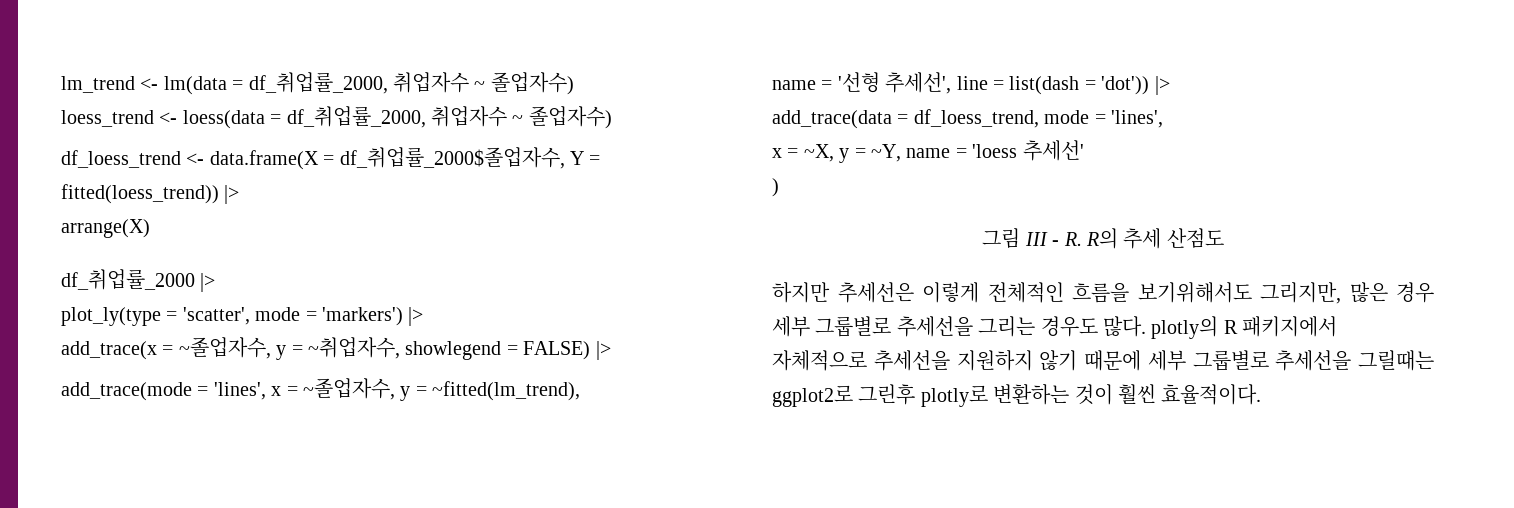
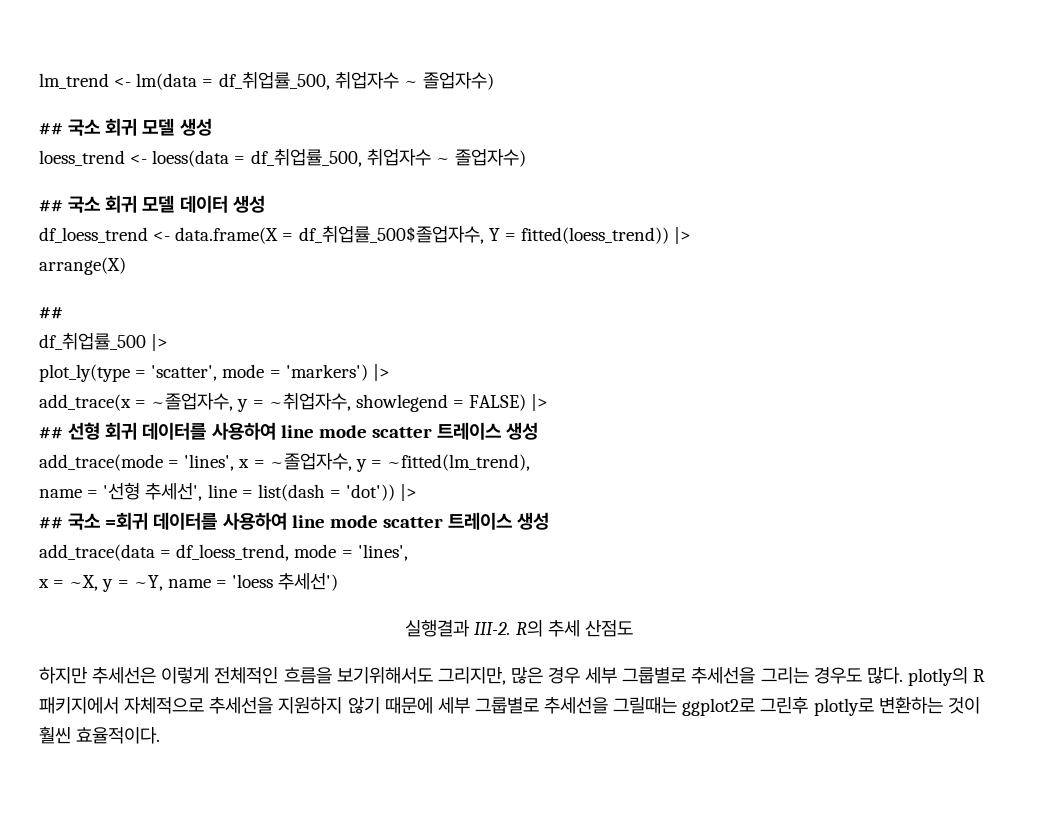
[248,72,574,95] df_취업률_2000, 취업자수 ~ 졸업자수) -> [218,72,494,90] [39,118,212,136] df_취업률_500, 취업자수 ~ 졸업자수) // ## 국소 회귀 모델 생성
[286,106,612,129] df_취업률_2000, 취업자수 ~ 졸업자수) -> [250,149,526,167] [39,195,265,213] df_취업률_500, 취업자수 ~ 졸업자수) // ## 국소 회귀 모델 데이터 생성
[339,147,565,169] df_취업률_2000$졸업자수, -> [298,226,484,244] df_취업률_500$졸업자수,
[61,269,195,290] df_취업률_2000 -> [39,307,63,319] [39,333,146,350] ## // df_취업률_500
(611, 350) none -> [39,422,539,440] // ## 선형 회귀 데이터를 사용하여 line mode scatter 트레이스 생성
(1170, 85) none -> [39,512,550,530] // ## 국소 =회귀 데이터를 사용하여 line mode scatter 트레이스 생성
[1022,140,1084,161] [772,178,779,197] [982,228,1082,248] 추세선' // ) // 그림 III - R. -> [278,573,339,591] [405,620,511,637] 추세선') // 실행결과 III-2.

